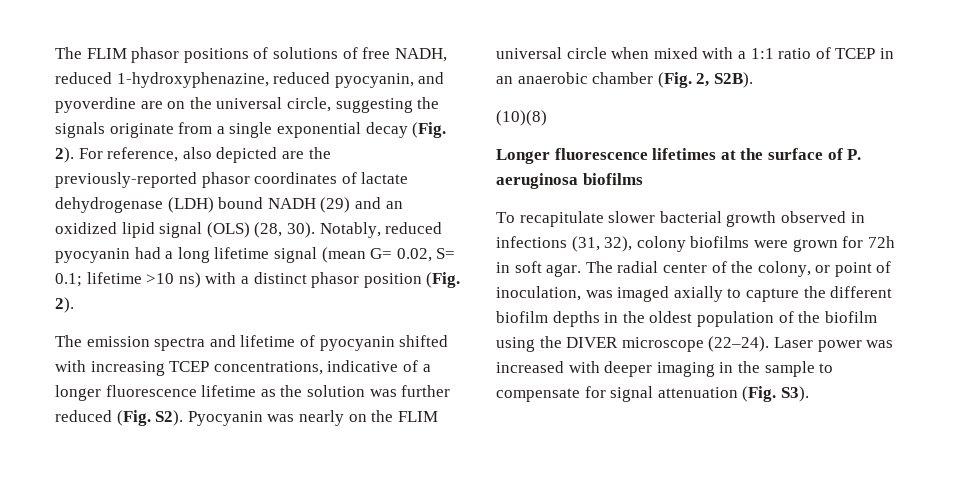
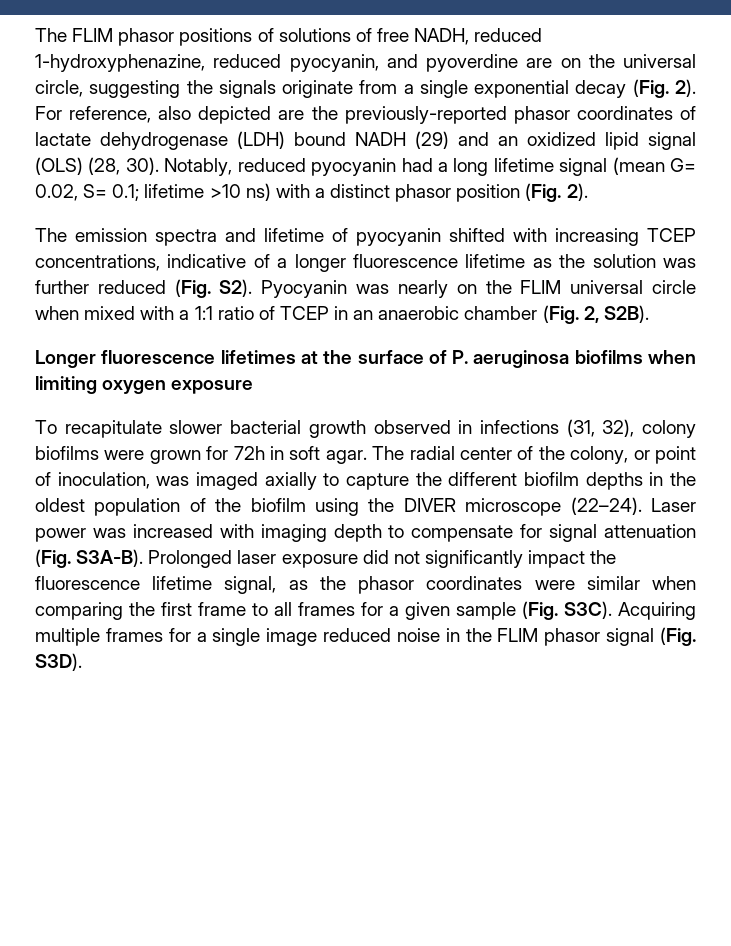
[496,110,547,126] // (10)(8) -> (649, 314) none
(643, 179) none -> [648,350,696,364] [35,376,254,394] when limiting oxygen exposure
[604,361,815,377] deeper imaging in the sample -> [260,524,382,542] imaging depth
[780,386,809,402] S3). -> [76,549,617,568] [35,576,696,594] [35,601,696,620] [35,627,696,646] [35,653,82,671] S3A-B). Prolonged laser exposure did not significantly impact the fluorescence lifetime signal, as the phasor coordinates were similar when comparing the first frame to all frames for a given sample (Fig. S3C). Acquiring multiple frames for a single image reduced noise in the FLIM phasor signal (Fig. S3D).

